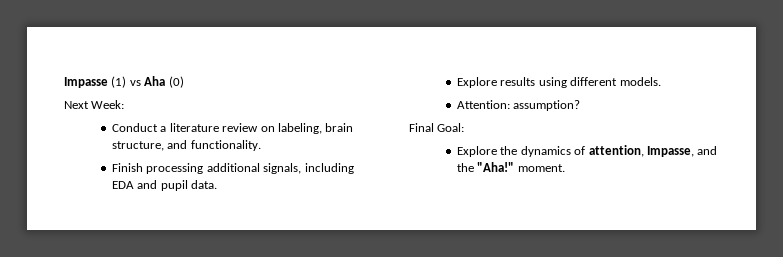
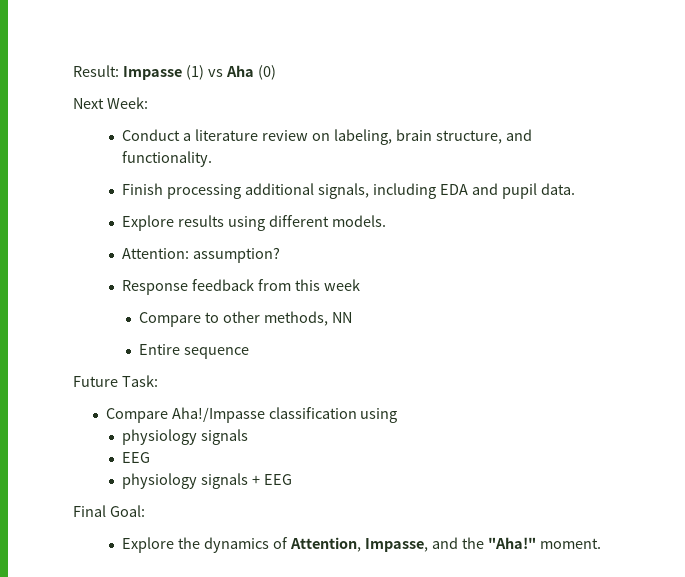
(64, 82) none -> [73,65,119,77] Result:
(581, 105) none -> [122,279,361,295] [139,311,352,327] [139,344,250,359] [73,375,158,387] [105,407,398,423] [122,429,249,445] [122,452,151,463] [122,473,293,489] // Response feedback from this week // Compare to other methods, NN // Entire sequence // Future Task: // Compare Aha!/Impasse classification using // physiology signals // EEG // physiology signals + EEG
[588,145,644,157] attention, -> [290,537,362,552] Attention,

